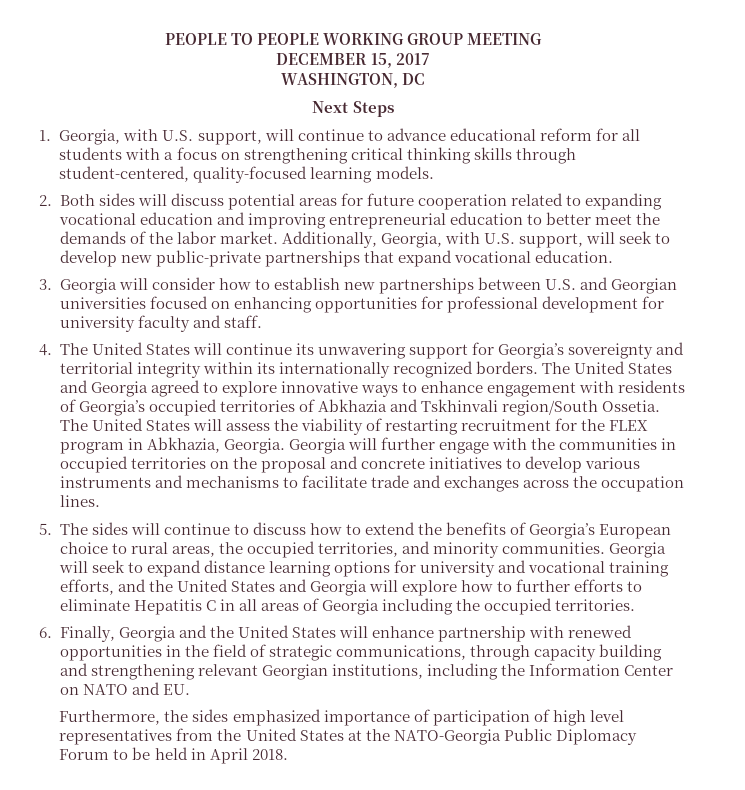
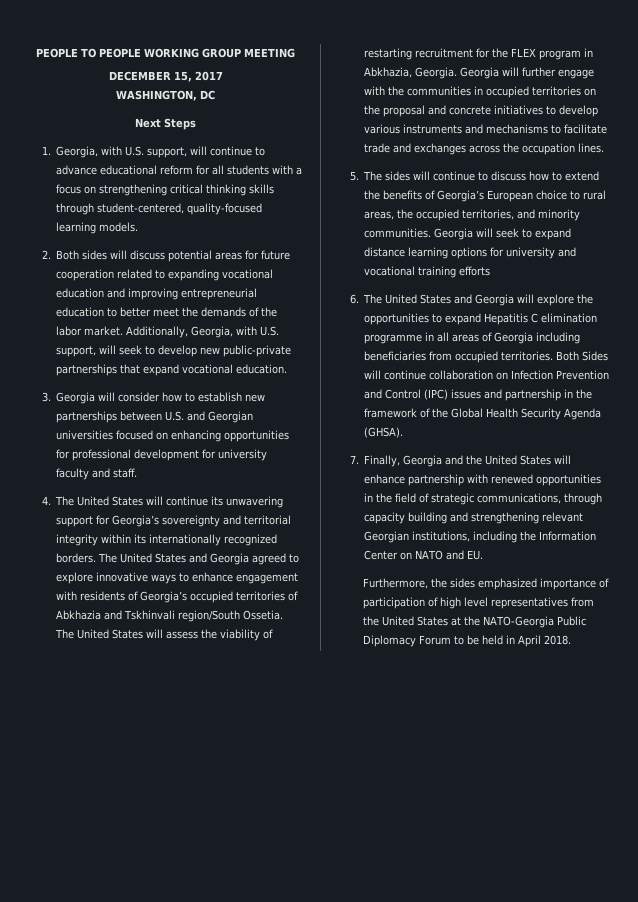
[59,579,173,595] efforts, and the -> [459,266,491,276] [349,294,383,304] efforts // 6. The
[461,579,643,592] [59,599,216,615] how to further efforts to eliminate Hepatitis C -> [577,294,594,304] [364,313,598,325] [364,334,423,344] the opportunities to expand Hepatitis C elimination programme
[456,599,481,611] the -> [364,351,453,361] beneficiaries from
[39,627,53,638] // 6. -> [556,351,609,361] [364,370,610,380] [364,389,593,401] [364,408,602,420] [364,427,404,438] [349,455,359,464] Both Sides will continue collaboration on Infection Prevention and Control (IPC) issues and partnership in the framework of the Global Health Security Agenda (GHSA). // 7.

